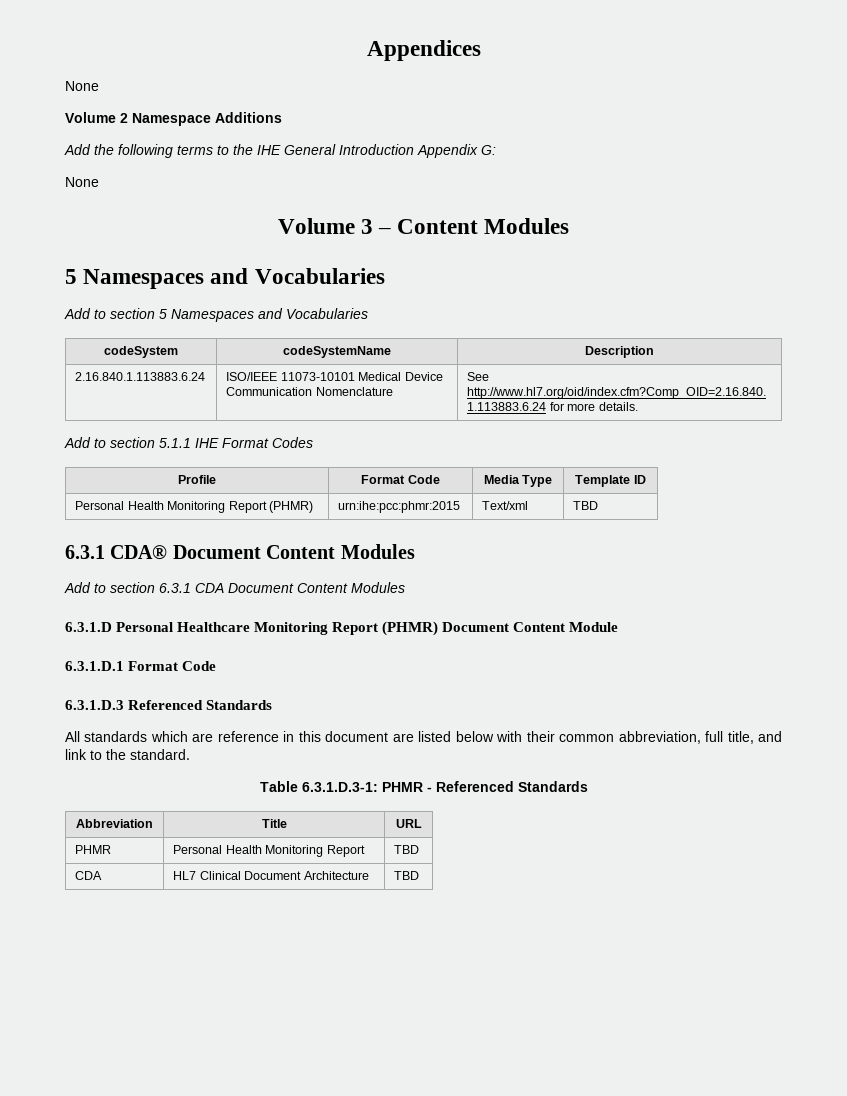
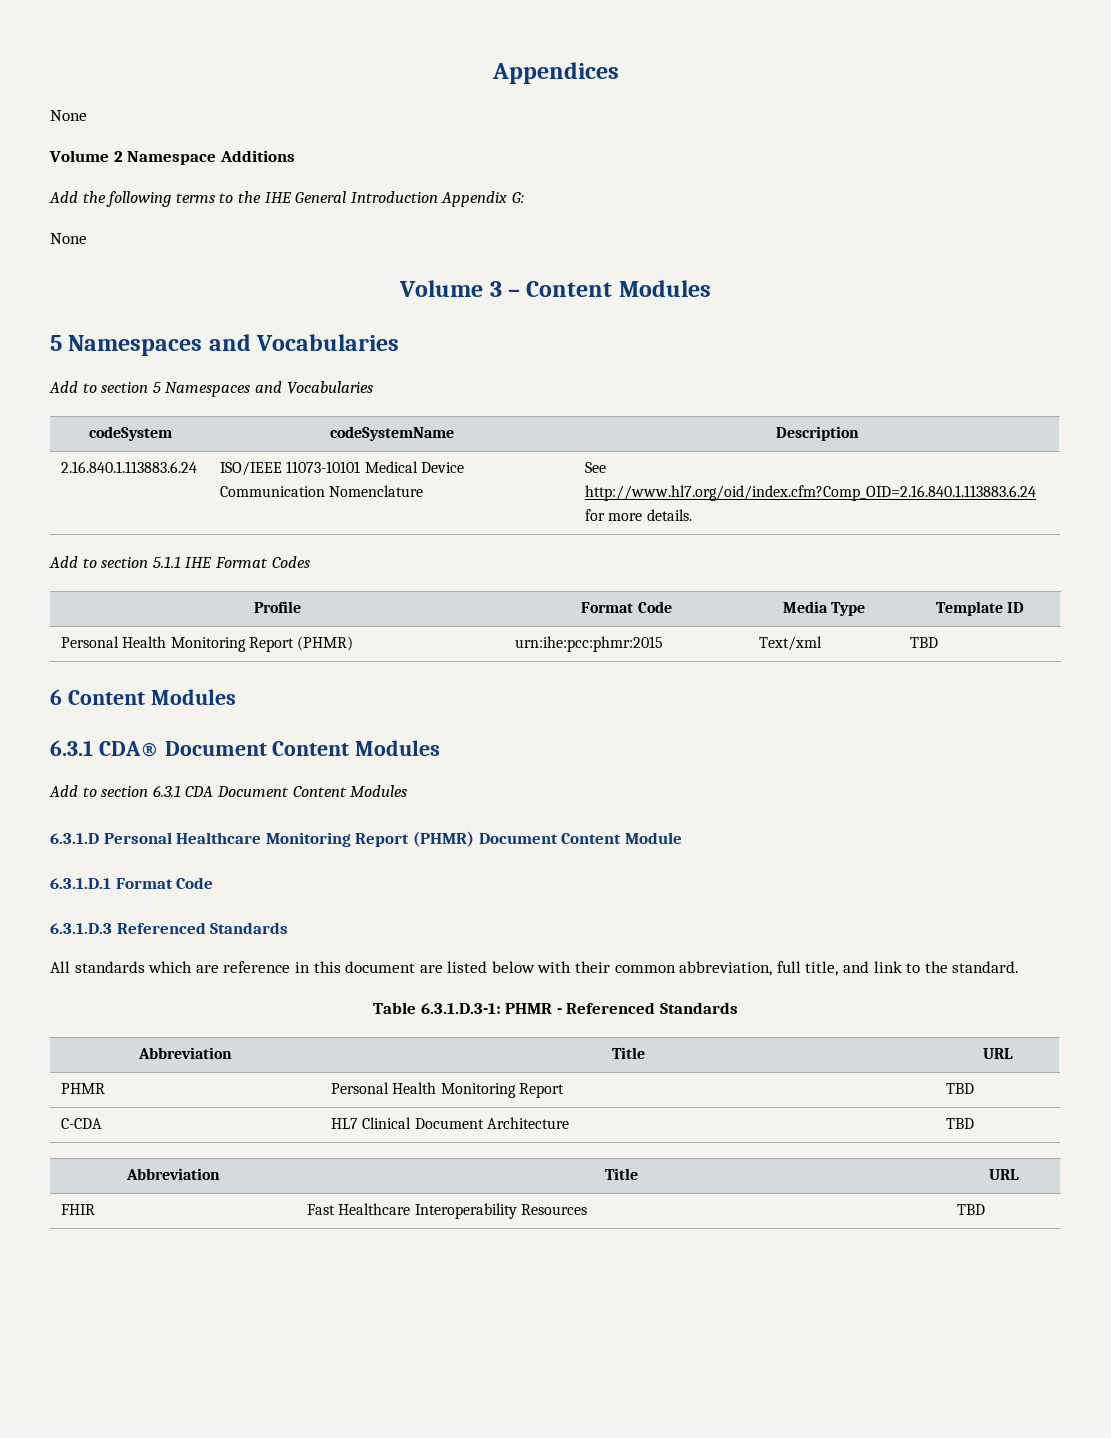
(599, 505) none -> [50,689,236,705] // 6 Content Modules
[75,871,103,880] CDA -> [61,1118,103,1129] C-CDA
(420, 875) none -> [126,1168,220,1180] [605,1168,638,1180] [988,1169,1019,1180] [61,1204,96,1215] [307,1203,587,1219] [957,1204,986,1215] // Abbreviation | Title | URL // FHIR | Fast Healthcare Interoperability Resources | TBD

